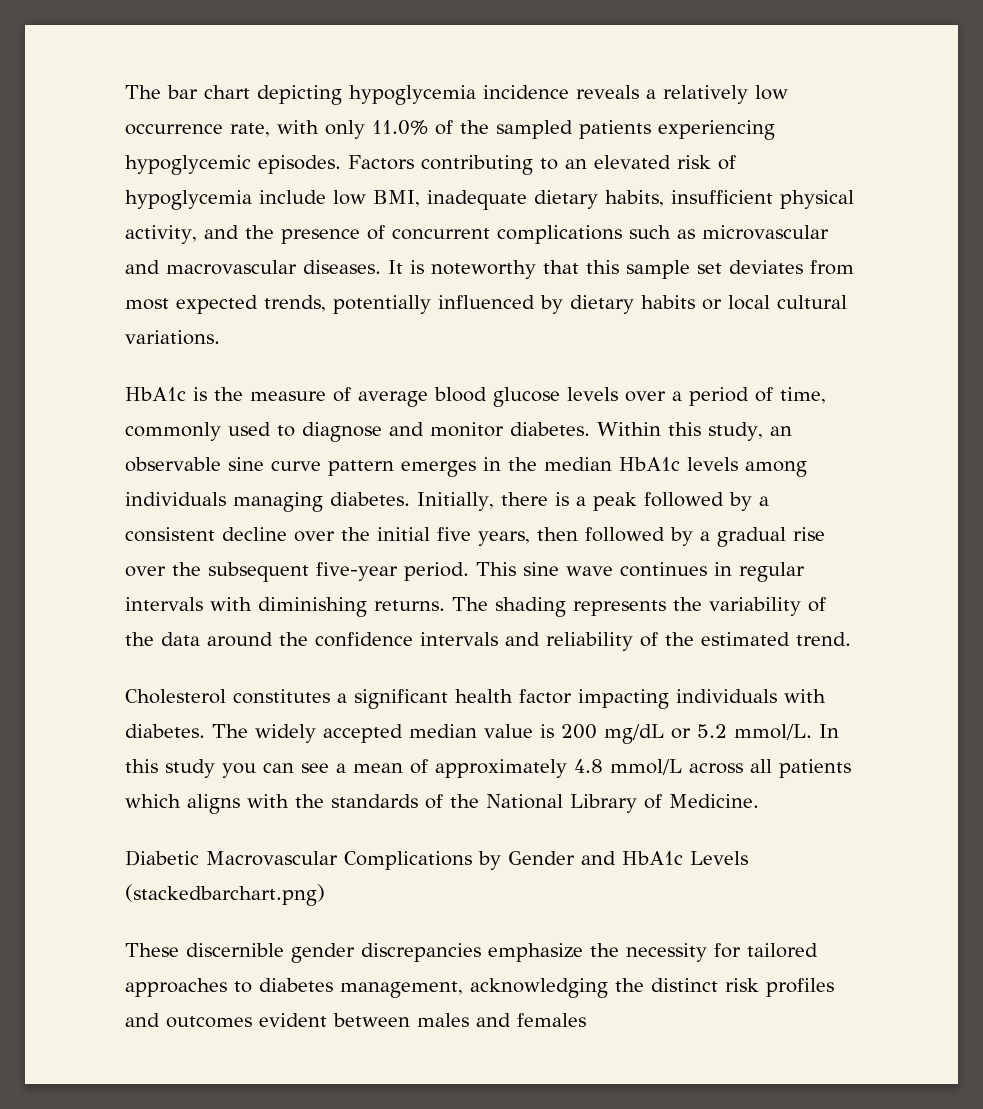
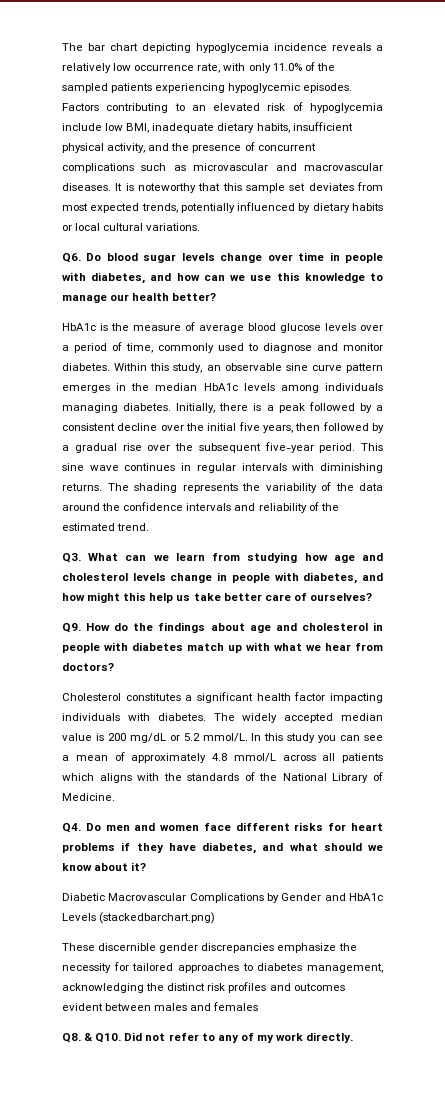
(220, 337) none -> [62,252,383,263] [62,272,384,284] [62,293,217,303] // Q6. Do blood sugar levels change over time in people with diabetes, and how can we use this knowledge to manage our health better?
(851, 639) none -> [62,552,384,563] [62,572,384,584] [62,592,372,603] [62,622,383,633] [62,642,383,653] [62,663,114,671] // Q3. What can we learn from studying how age and cholesterol levels change in people with diabetes, and how might this help us take better care of ourselves? // Q9. How do the findings about age and cholesterol in people with diabetes match up with what we hear from doctors?
(759, 801) none -> [62,822,383,833] [62,842,383,854] [62,862,147,871] // Q4. Do men and women face different risks for heart problems if they have diabetes, and what should we know about it?
(586, 1020) none -> [62,1032,354,1043] // Q8. & Q10. Did not refer to any of my work directly.

